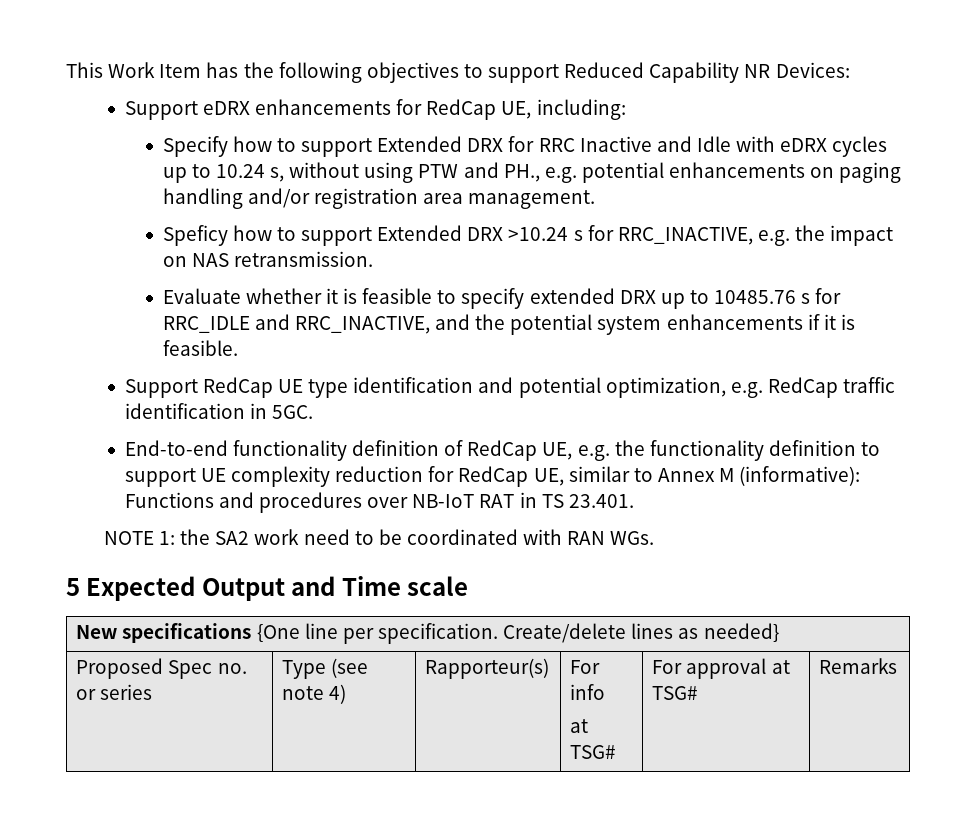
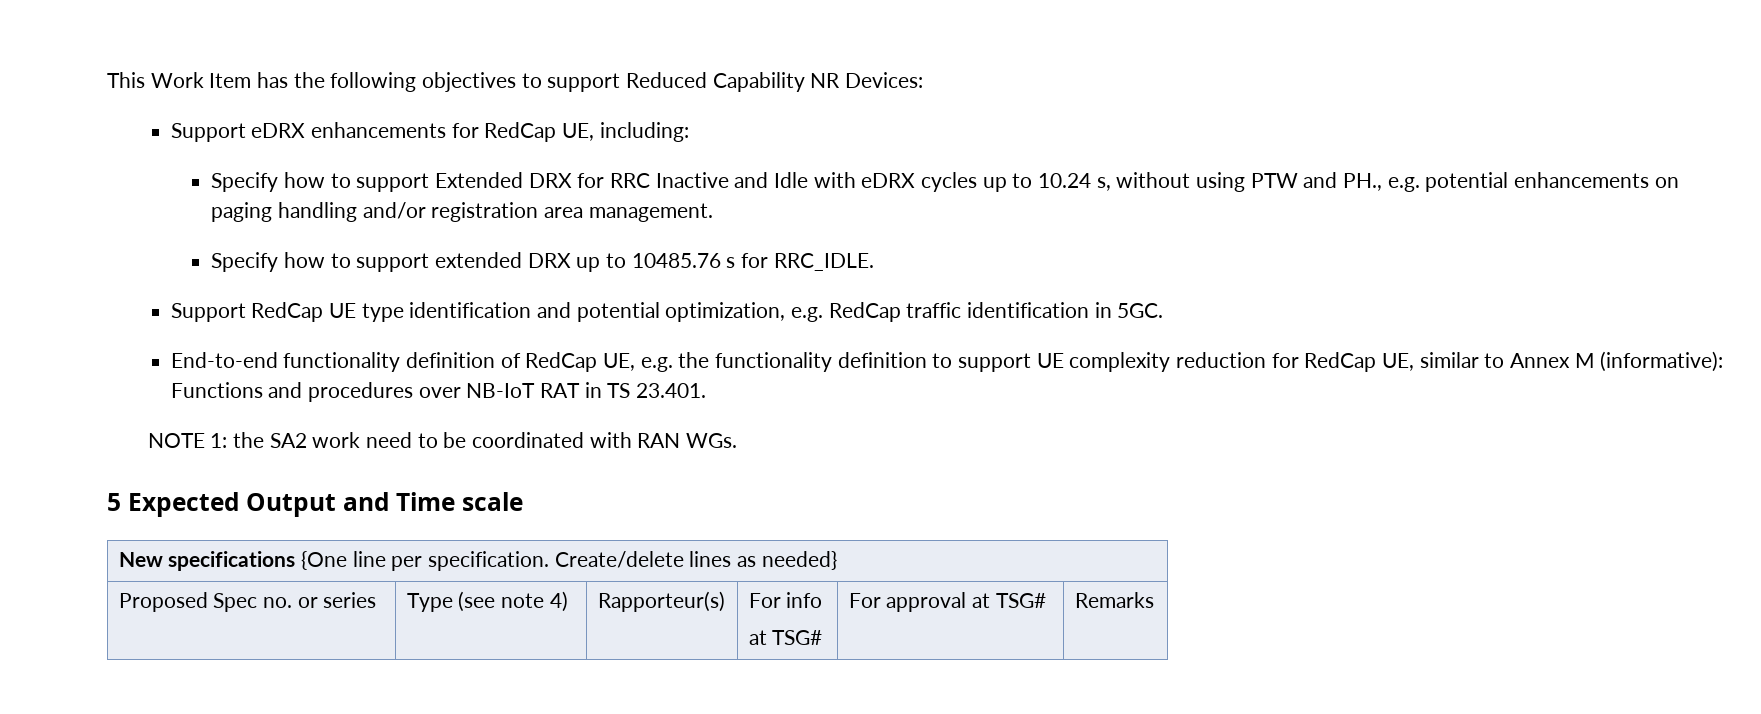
[162,225,894,246] [162,251,373,267] [162,288,525,309] Speficy how to support Extended DRX >10.24 s for RRC_INACTIVE, e.g. the impact on NAS retransmission. // Evaluate whether it is feasible to specify -> [211,252,430,272] Specify how to support
[162,314,855,335] [162,340,238,356] RRC_IDLE and RRC_INACTIVE, and the potential system enhancements if it is feasible. -> [773,253,874,271] RRC_IDLE.

